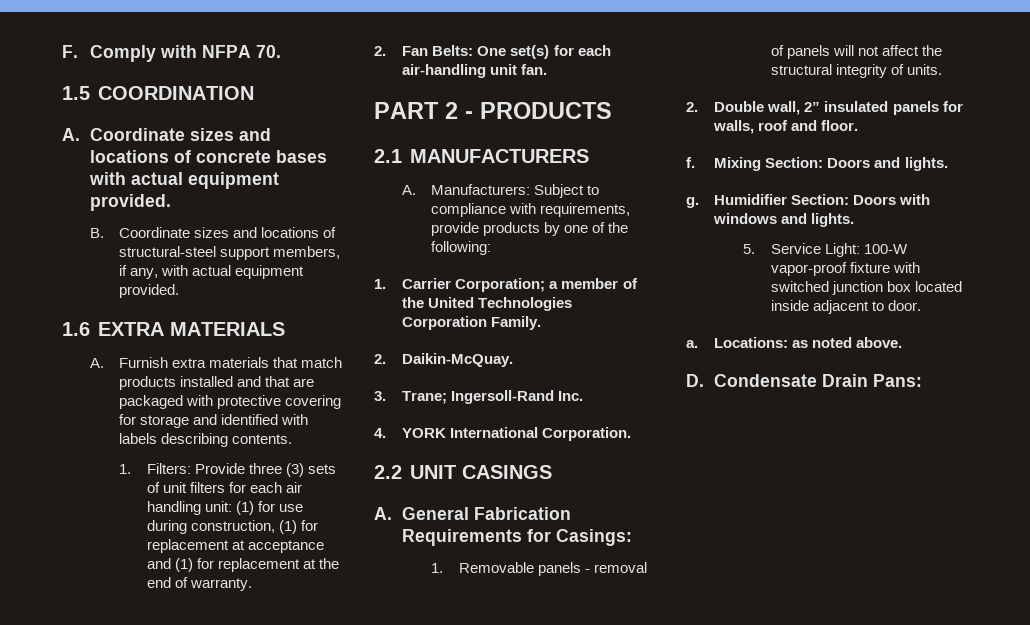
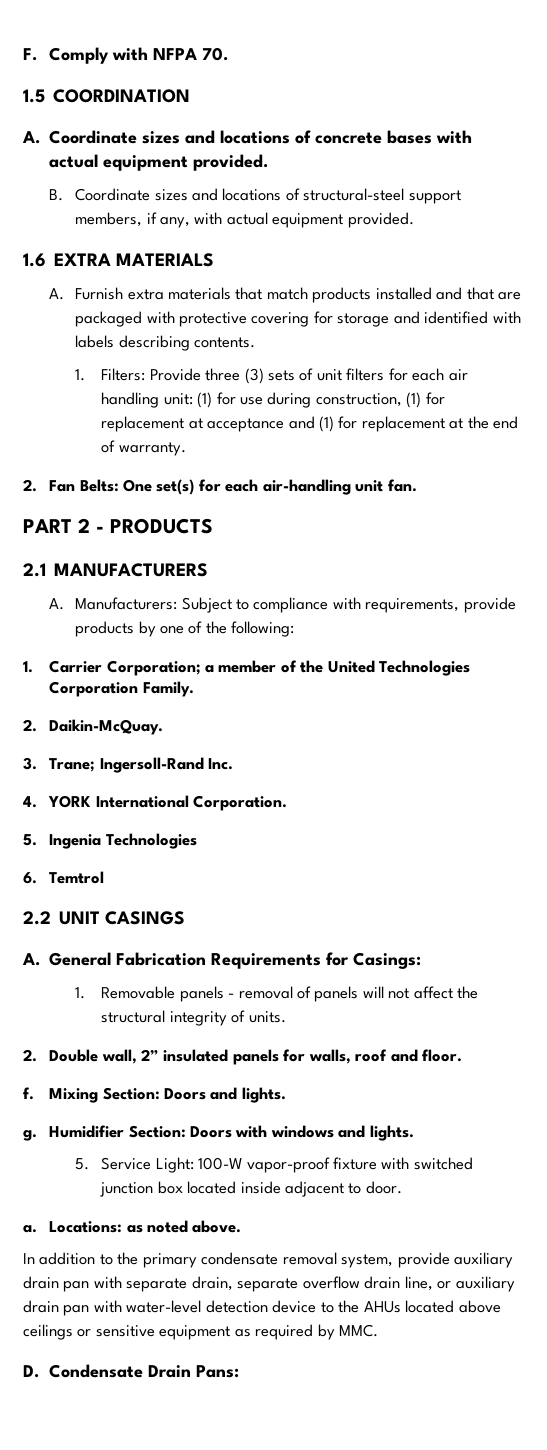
(632, 434) none -> [23,833,197,849] [23,871,105,884] // 5. Ingenia Technologies // 6. Temtrol
(903, 342) none -> [23,1252,514,1268] [23,1276,515,1292] [23,1300,501,1316] [23,1324,379,1340] // In addition to the primary condensate removal system, provide auxiliary drain pan with separate drain, separate overflow drain line, or auxiliary drain pan with water-level detection device to the AHUs located above ceilings or sensitive equipment as required by MMC.

